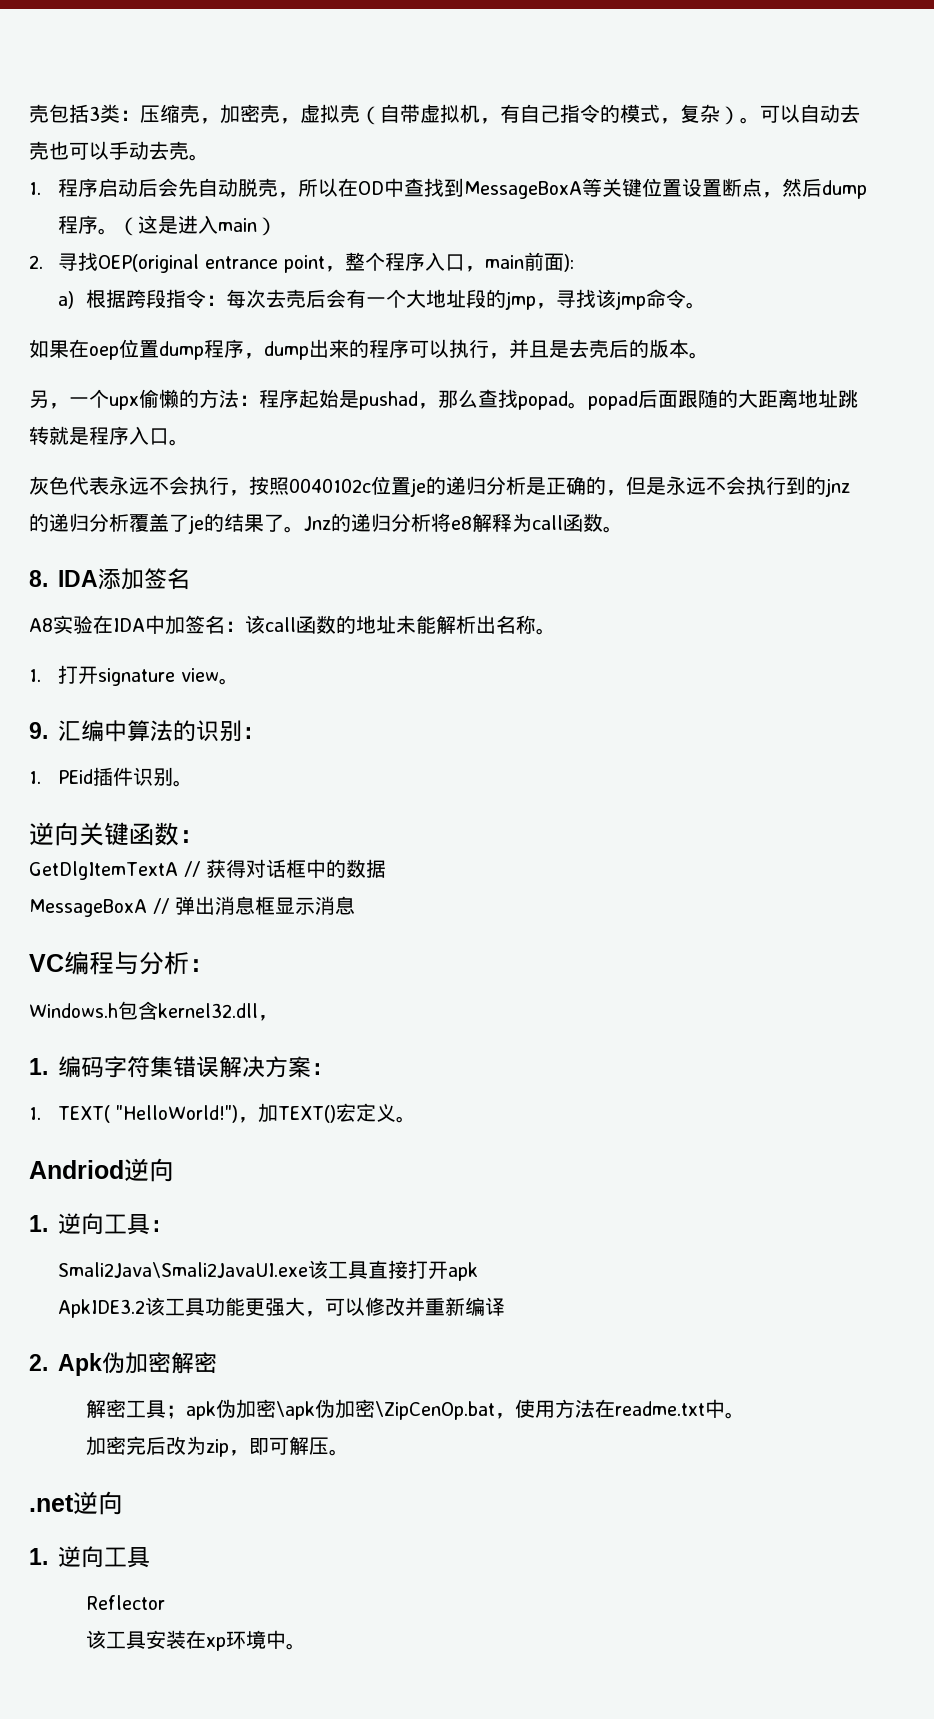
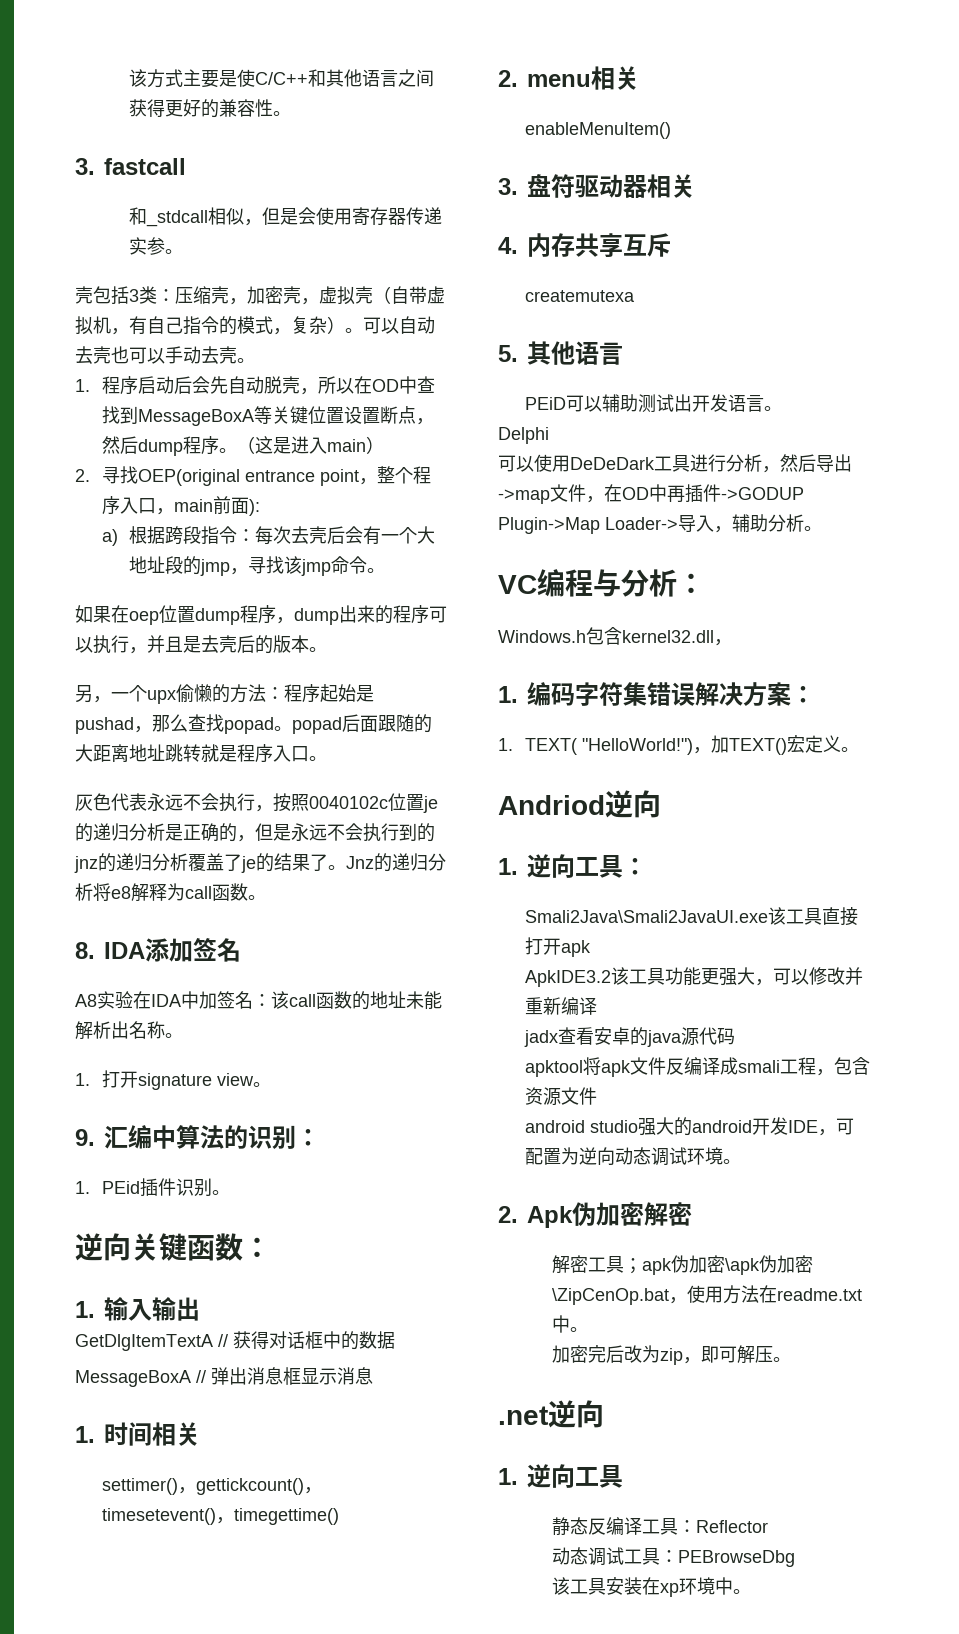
(29, 113) none -> [129,69,435,88] [129,99,292,118] [75,158,186,175] [129,207,443,227] [129,237,184,255] 该方式主要是使C/C++和其他语言之间获得更好的兼容性。 // 3. fastcall // 和_stdcall相似，但是会使用寄存器传递实参。 //
(204, 836) none -> [75,1297,200,1321] // 1.输入输出
(355, 905) none -> [75,1422,200,1446] [102,1478,323,1495] [102,1508,340,1525] [498,66,639,90] [525,122,672,139] [498,174,695,198] [498,233,671,257] [525,290,636,302] [498,341,623,365] [525,394,783,413] [498,427,549,444] [498,454,852,473] [498,484,804,504] [498,514,822,534] // 1.时间相关 // settimer()，gettickcount()，timesetevent()，timegettime() // 2. menu相关 // enableMenuItem() // 3.盘符驱动器相关 // 4.内存共享互斥 // createmutexa // 5.其他语言 // PEiD可以辅助测试出开发语言。 // Delphi // 可以使用DeDeDark工具进行分析，然后导出->map文件，在OD中再插件->GODUP Plugin->Map Loader->导入，辅助分析。
(505, 1306) none -> [524,1027,736,1047] [525,1057,871,1077] [525,1087,598,1106] [525,1117,855,1136] [525,1147,742,1166] // jadx查看安卓的java源代码 // apktool将apk文件反编译成smali工程，包含资源文件 // android studio强大的android开发IDE，可配置为逆向动态调试环境。
[86,1595,166,1610] Reflector -> [552,1517,769,1535] [552,1547,796,1567] 静态反编译工具：Reflector // 动态调试工具：PEBrowseDbg

